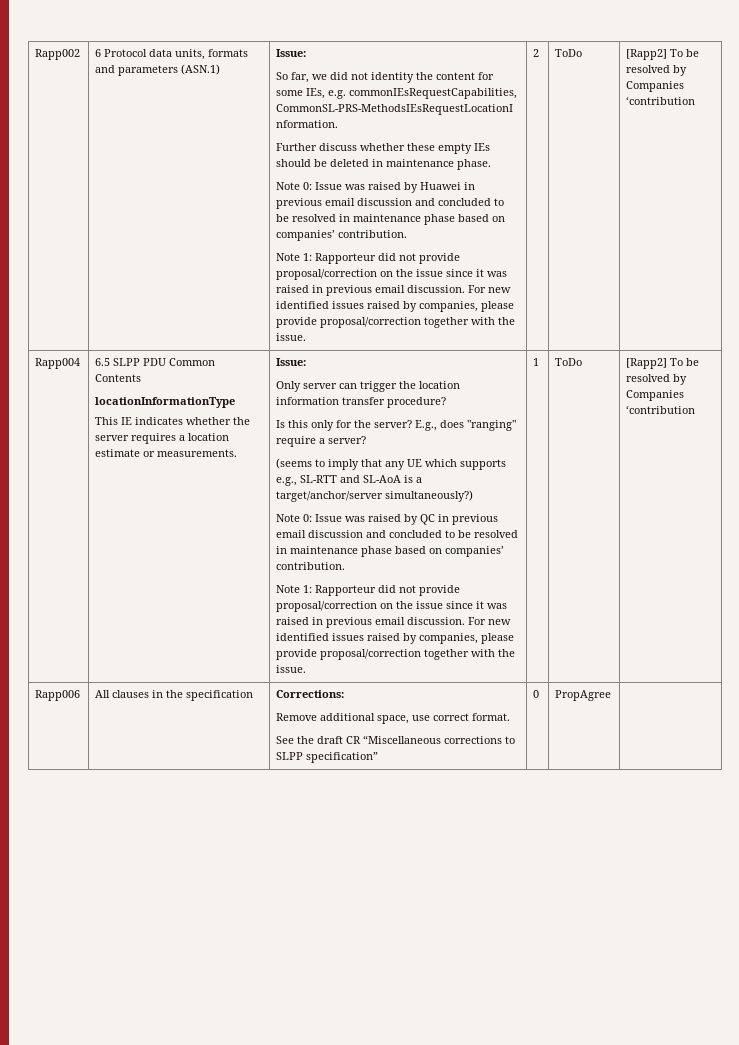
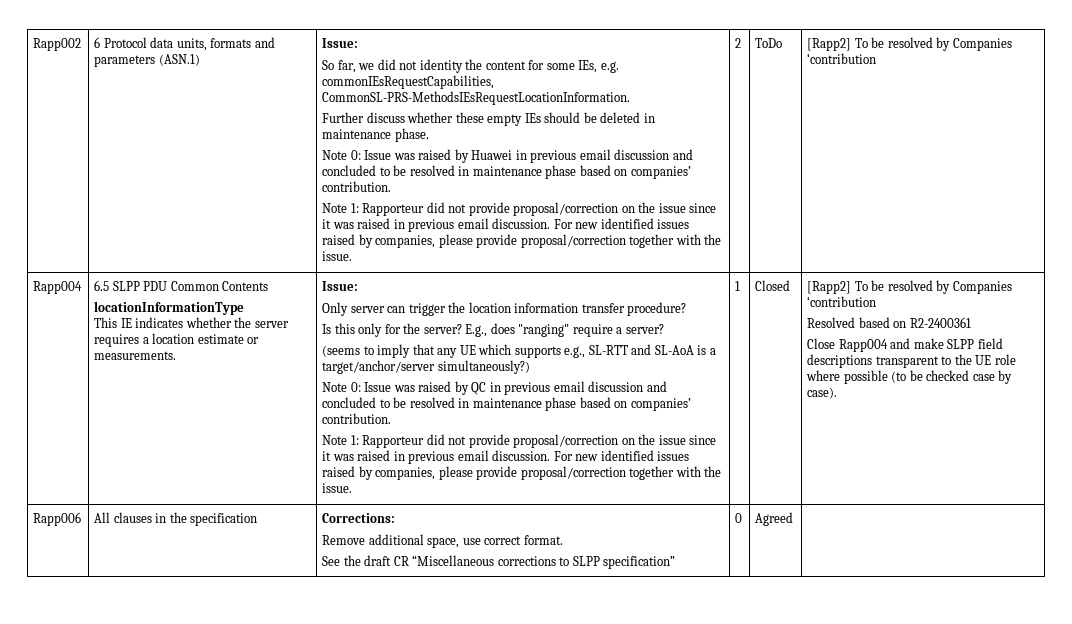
[555,358,583,366] [626,358,700,369] [626,374,688,385] [626,390,685,401] [626,405,696,414] ToDo | [Rapp2] To be resolved by Companies ‘contribution -> [755,280,791,291] [807,280,1012,294] [807,296,877,307] [807,317,971,328] [807,338,1003,352] [807,354,1016,368] [806,370,1013,384] [807,387,838,399] Closed | [Rapp2] To be resolved by Companies ‘contribution // Resolved based on R2-2400361 // Close Rapp004 and make SLPP field descriptions transparent to the UE role where possible (to be checked case by case).
[555,690,612,701] PropAgree -> [755,512,794,526] Agreed

